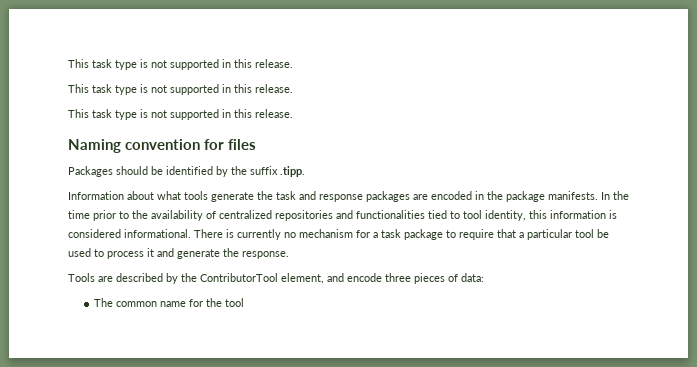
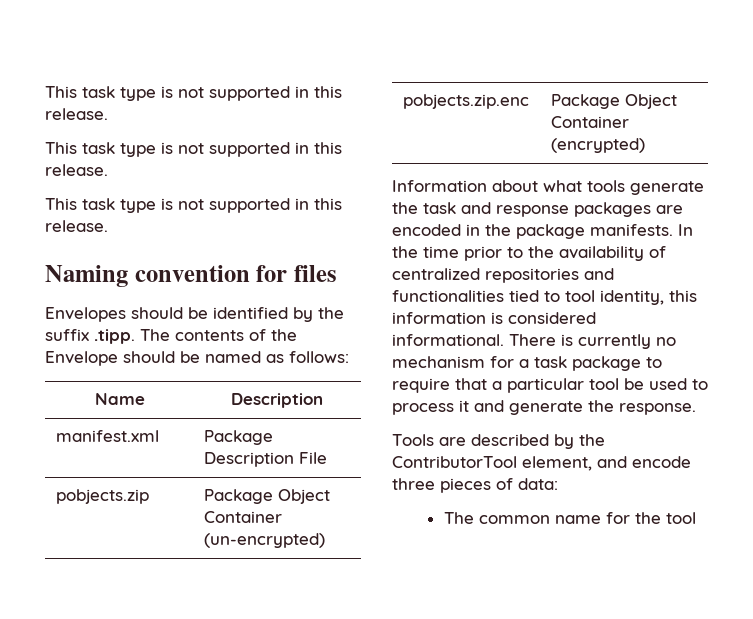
[68,166,113,177] Packages -> [45,307,126,322] Envelopes
(305, 171) none -> [140,329,297,341] [45,351,349,366] [94,393,145,405] [231,393,323,408] [55,430,159,442] [203,430,273,445] [203,452,327,467] [55,489,149,504] [203,489,330,504] [203,511,282,523] [203,533,325,548] [402,94,529,109] [550,94,677,109] [550,116,629,128] [550,138,645,153] The contents of the Envelope should be named as follows: // Name | Description // manifest.xml | Package Description File // pobjects.zip | Package Object Container (un-encrypted) // pobjects.zip.enc | Package Object Container (encrypted)

